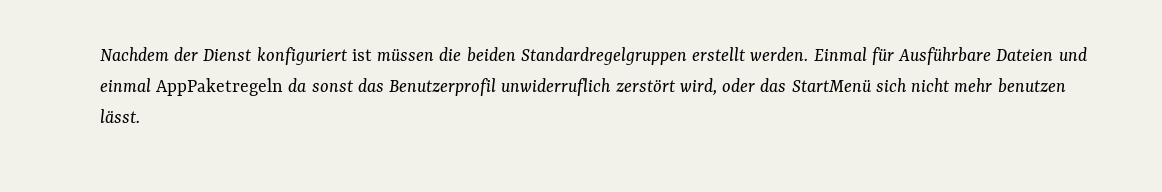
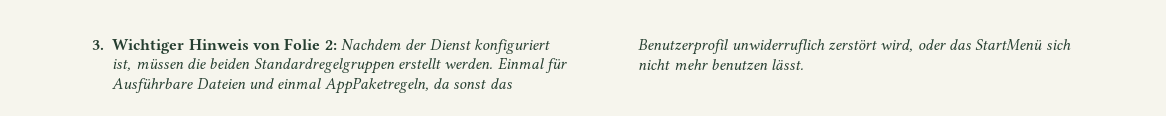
(99, 54) none -> [92,38,337,54] 3. Wichtiger Hinweis von Folie 2:
[351,49,372,61] ist -> [112,59,132,71] ist,
[155,78,283,96] AppPaketregeln -> [324,77,429,94] AppPaketregeln,

